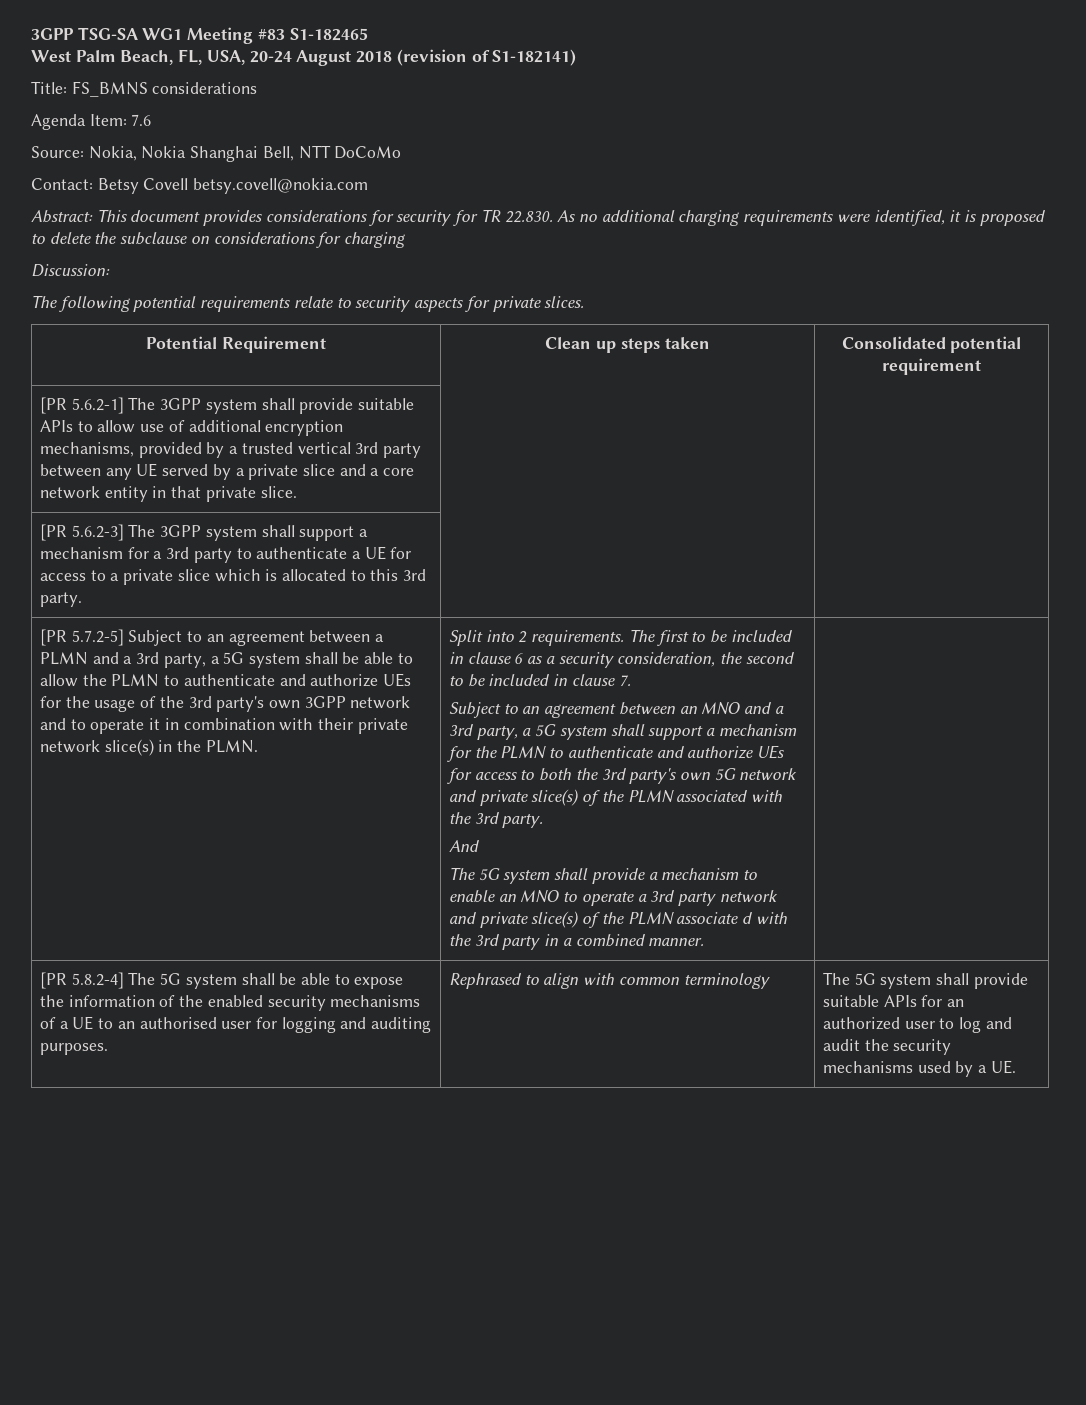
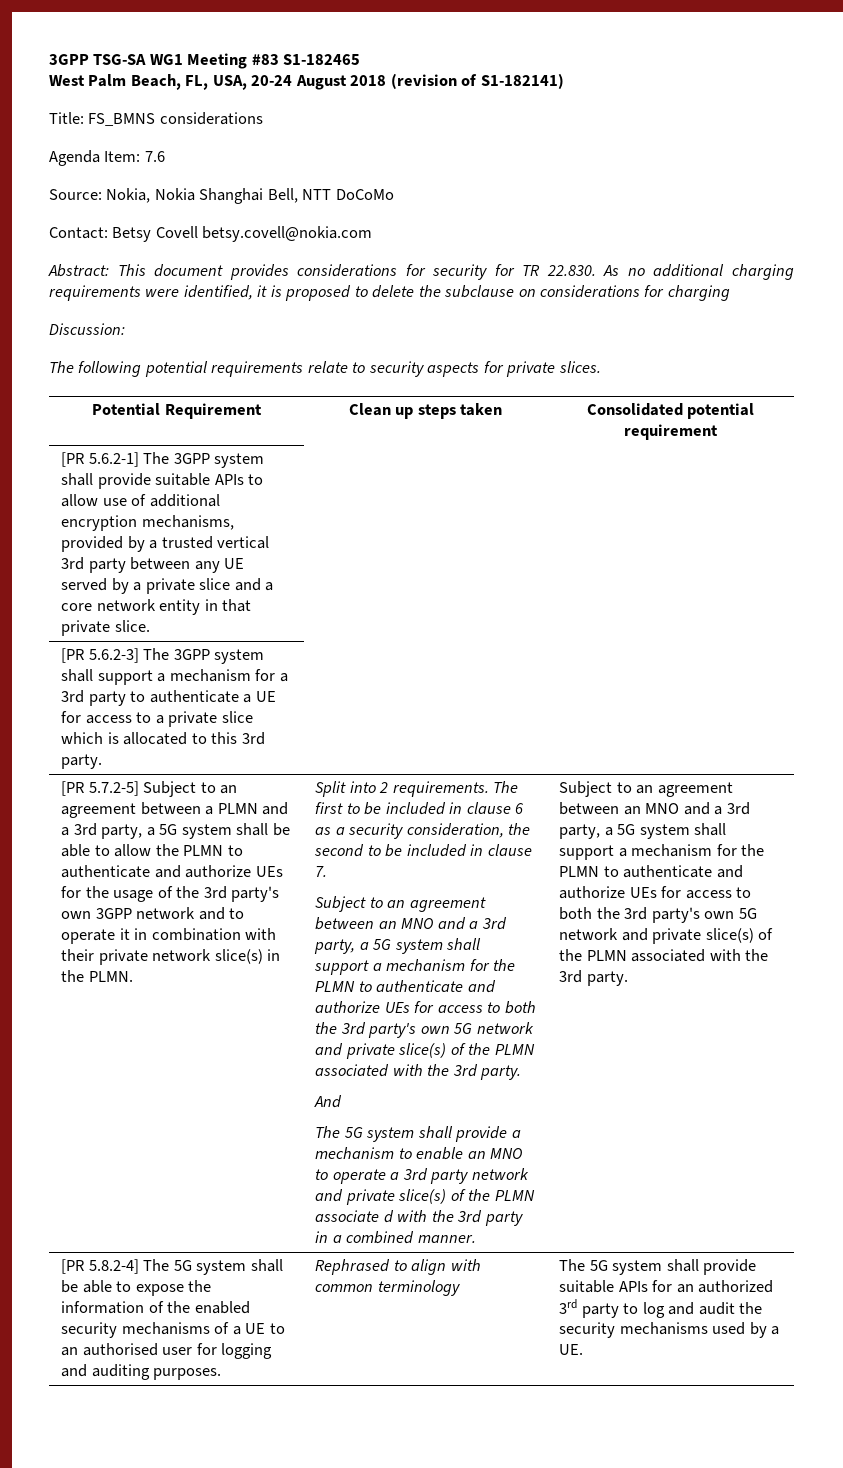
(705, 942) none -> [559,781,733,797] [559,802,750,815] [559,823,727,839] [559,844,765,860] [559,865,743,878] [559,886,752,899] [559,907,757,923] [559,928,774,944] [559,949,769,962] [559,970,628,986] Subject to an agreement between an MNO and a 3rd party, a 5G system shall support a mechanism for the PLMN to authenticate and authorize UEs for access to both the 3rd party's own 5G network and private slice(s) of the PLMN associated with the 3rd party.
[904,1021,935,1029] user -> [559,1299,619,1318] 3rd party

